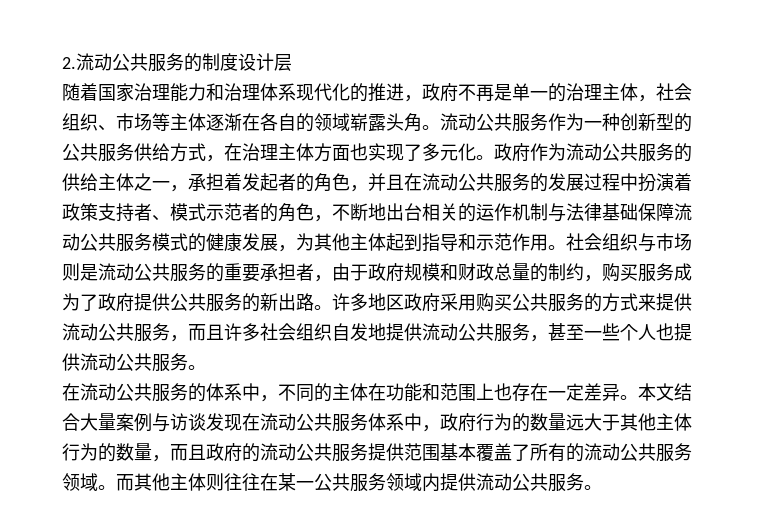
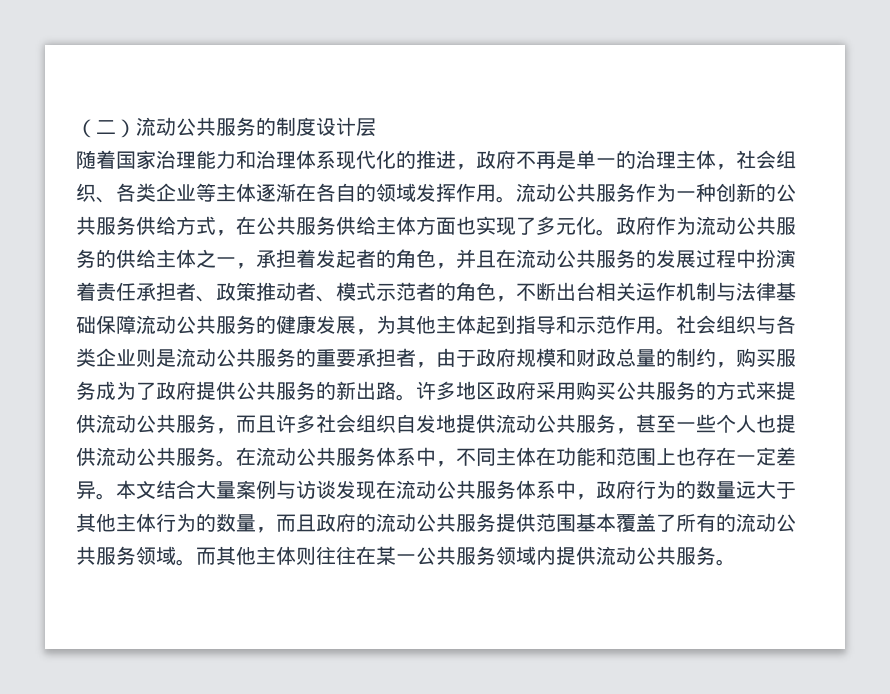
[62,57,76,69] 2. -> [76,119,136,138] （二）
[116,113,152,131] 市场 -> [116,183,196,202] 各类企业
[350,113,422,132] 崭露头角 -> [416,183,496,202] 发挥作用
[656,113,674,130] 型 -> (756, 192) none
[242,143,278,161] 治理 -> [256,216,376,235] 公共服务供给
[62,203,134,222] 政策支持 -> [96,282,296,302] 责任承担者、政策推动
[368,203,386,221] 地 -> (556, 291) none
[458,203,476,222] 的 -> (636, 291) none
[152,233,188,251] 模式 -> (256, 324) none
[656,233,692,251] 市场 -> [776,315,796,334] [76,348,136,367] 各类企业
[62,383,206,402] // 在流动公共服务的 -> [236,447,376,466] 在流动公共服务
[314,383,332,402] 的 -> (496, 457) none

